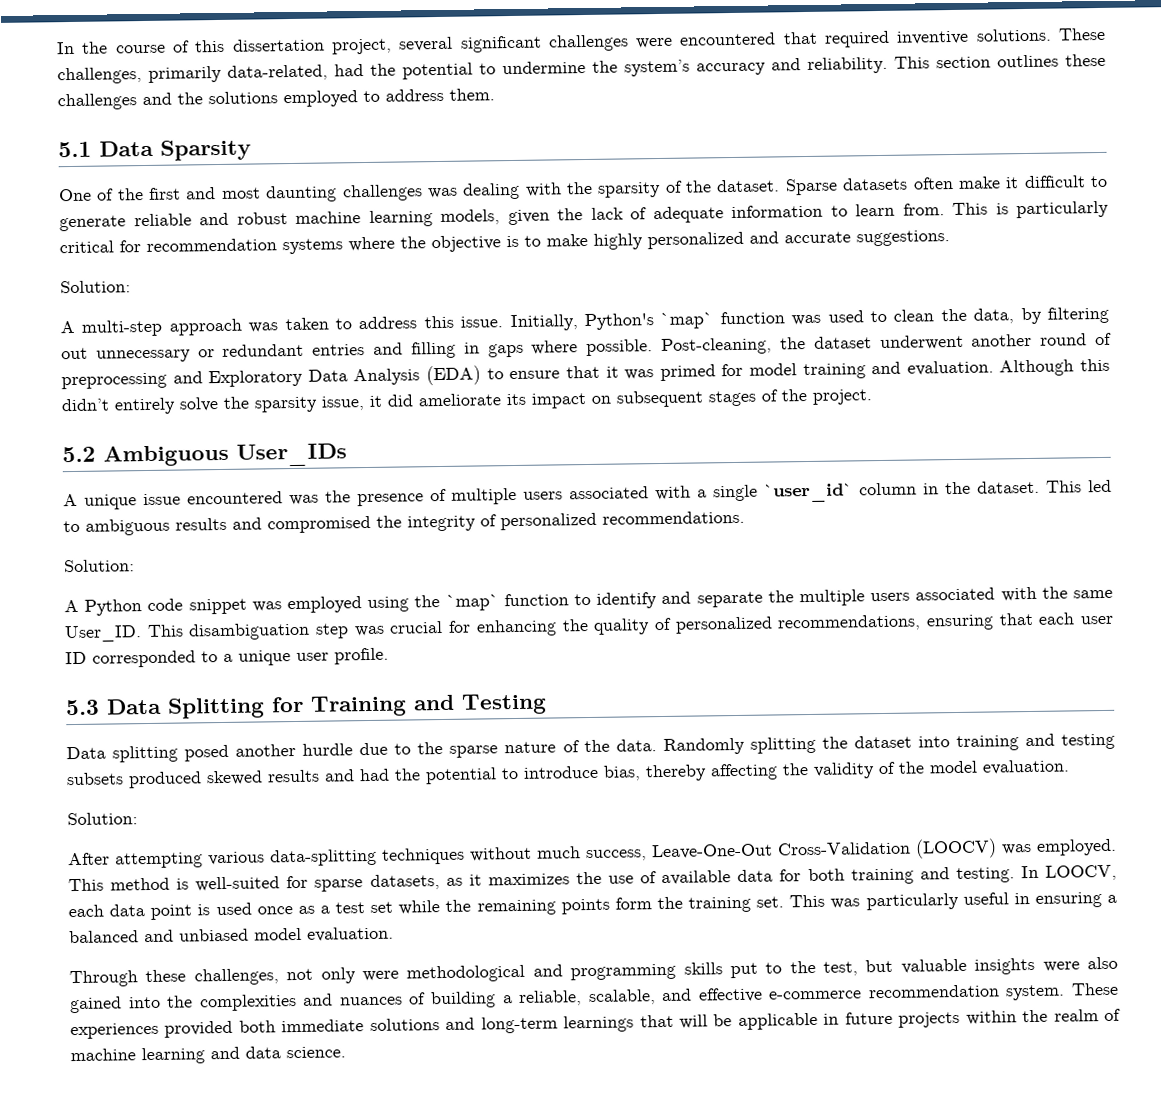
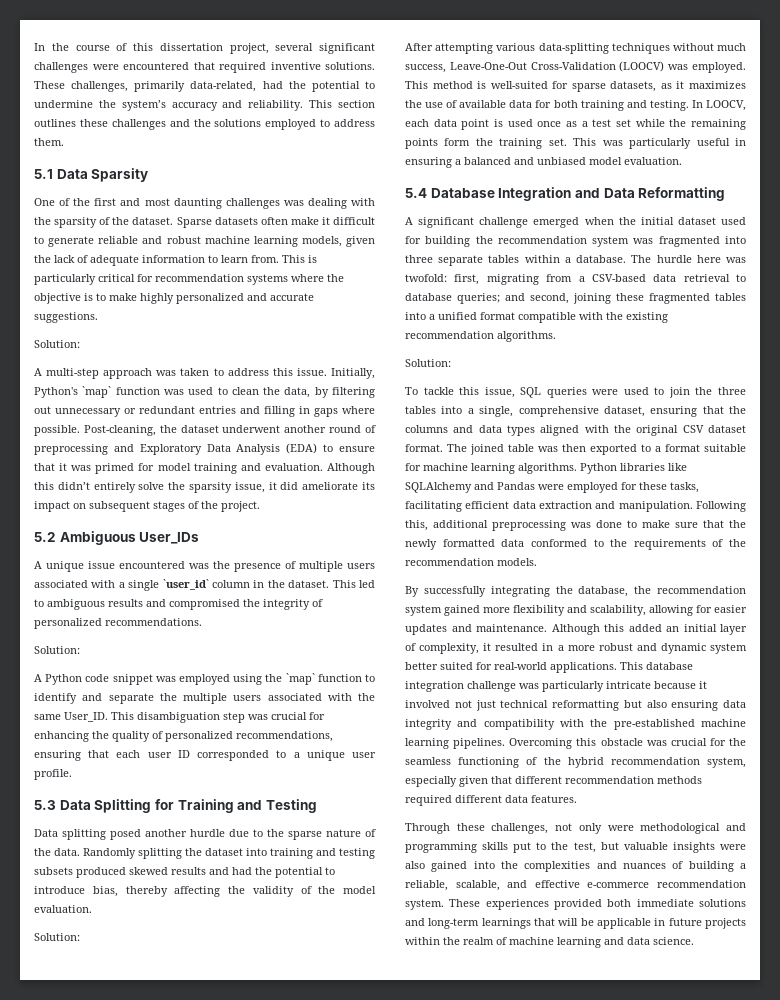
(394, 934) none -> [405,187,726,201] [405,217,746,228] [405,236,746,247] [405,255,746,266] [405,274,746,285] [405,293,746,304] [405,312,668,323] [405,331,556,342] [405,359,451,367] [405,387,746,398] [405,406,746,417] [405,425,746,436] [405,444,746,455] [405,463,687,474] [405,482,699,493] [405,501,746,512] [405,520,746,531] [405,539,746,550] [405,558,537,566] [405,586,746,597] [405,605,747,616] [405,624,747,635] [405,643,747,654] [405,662,693,673] [405,681,707,692] [405,700,746,711] [405,719,746,730] [405,738,746,749] [405,757,746,768] [405,776,702,787] [405,795,577,806] // 5.4 Database Integration and Data Reformatting // A significant challenge emerged when the initial dataset used for building the recommendation system was fragmented into three separate tables within a database. The hurdle here was twofold: first, migrating from a CSV-based data retrieval to database queries; and second, joining these fragmented tables into a unified format compatible with the existing recommendation algorithms. // Solution: // To tackle this issue, SQL queries were used to join the three tables into a single, comprehensive dataset, ensuring that the columns and data types aligned with the original CSV dataset format. The joined table was then exported to a format suitable for machine learning algorithms. Python libraries like SQLAlchemy and Pandas were employed for these tasks, facilitating efficient data extraction and manipulation. Following this, additional preprocessing was done to make sure that the newly formatted data conformed to the requirements of the recommendation models. // By successfully integrating the database, the recommendation system gained more flexibility and scalability, allowing for easier updates and maintenance. Although this added an initial layer of complexity, it resulted in a more robust and dynamic system better suited for real-world applications. This database integration challenge was particularly intricate because it involved not just technical reformatting but also ensuring data integrity and compatibility with the pre-established machine learning pipelines. Overcoming this obstacle was crucial for the seamless functioning of the hybrid recommendation system, especially given that different recommendation methods required different data features.

